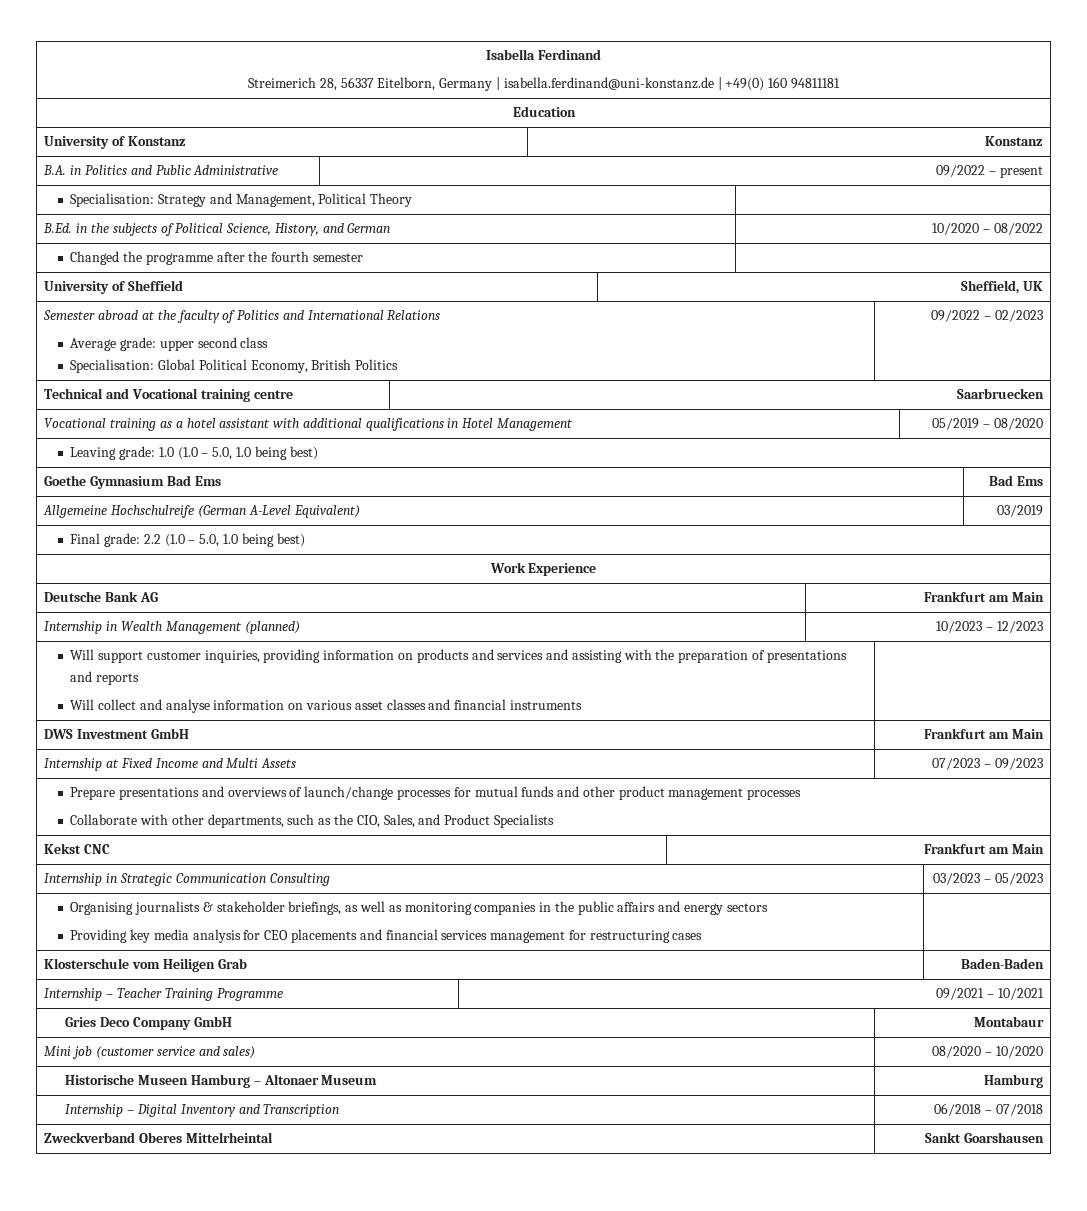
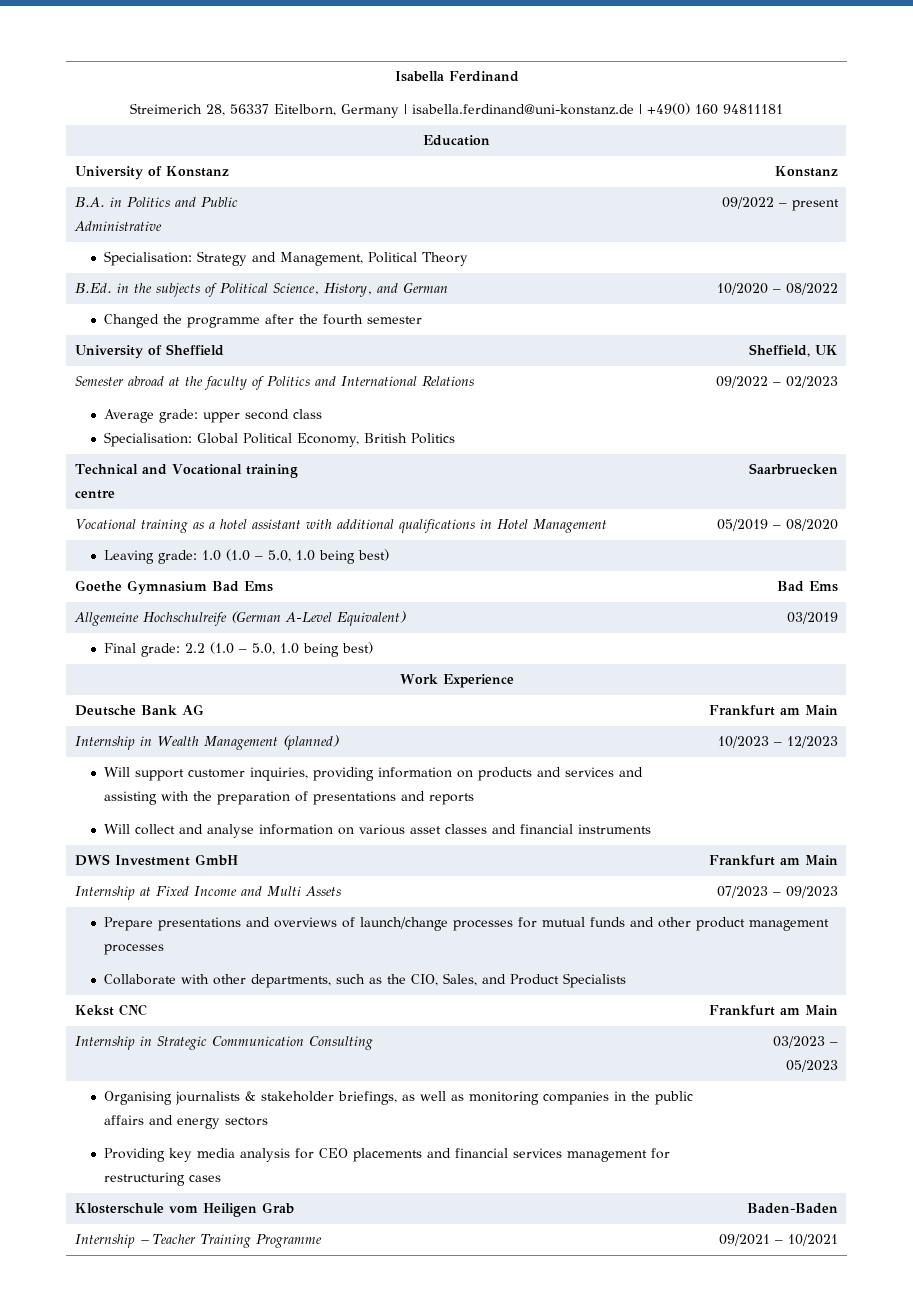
[65,1016,232,1030] [973,1016,1044,1027] [44,1046,256,1059] [931,1046,1043,1058] [65,1074,378,1088] [983,1074,1043,1088] [65,1104,340,1117] [933,1103,1043,1116] [44,1132,274,1143] [924,1132,1044,1143] // Gries Deco Company GmbH | Montabaur // Mini job (customer service and sales) | 08/2020 – 10/2020 // Historische Museen Hamburg – Altonaer Museum | Hamburg // Internship – Digital Inventory and Transcription | 06/2018 – 07/2018 // Zweckverband Oberes Mittelrheintal | Sankt Goarshausen -> (839, 1240) none

